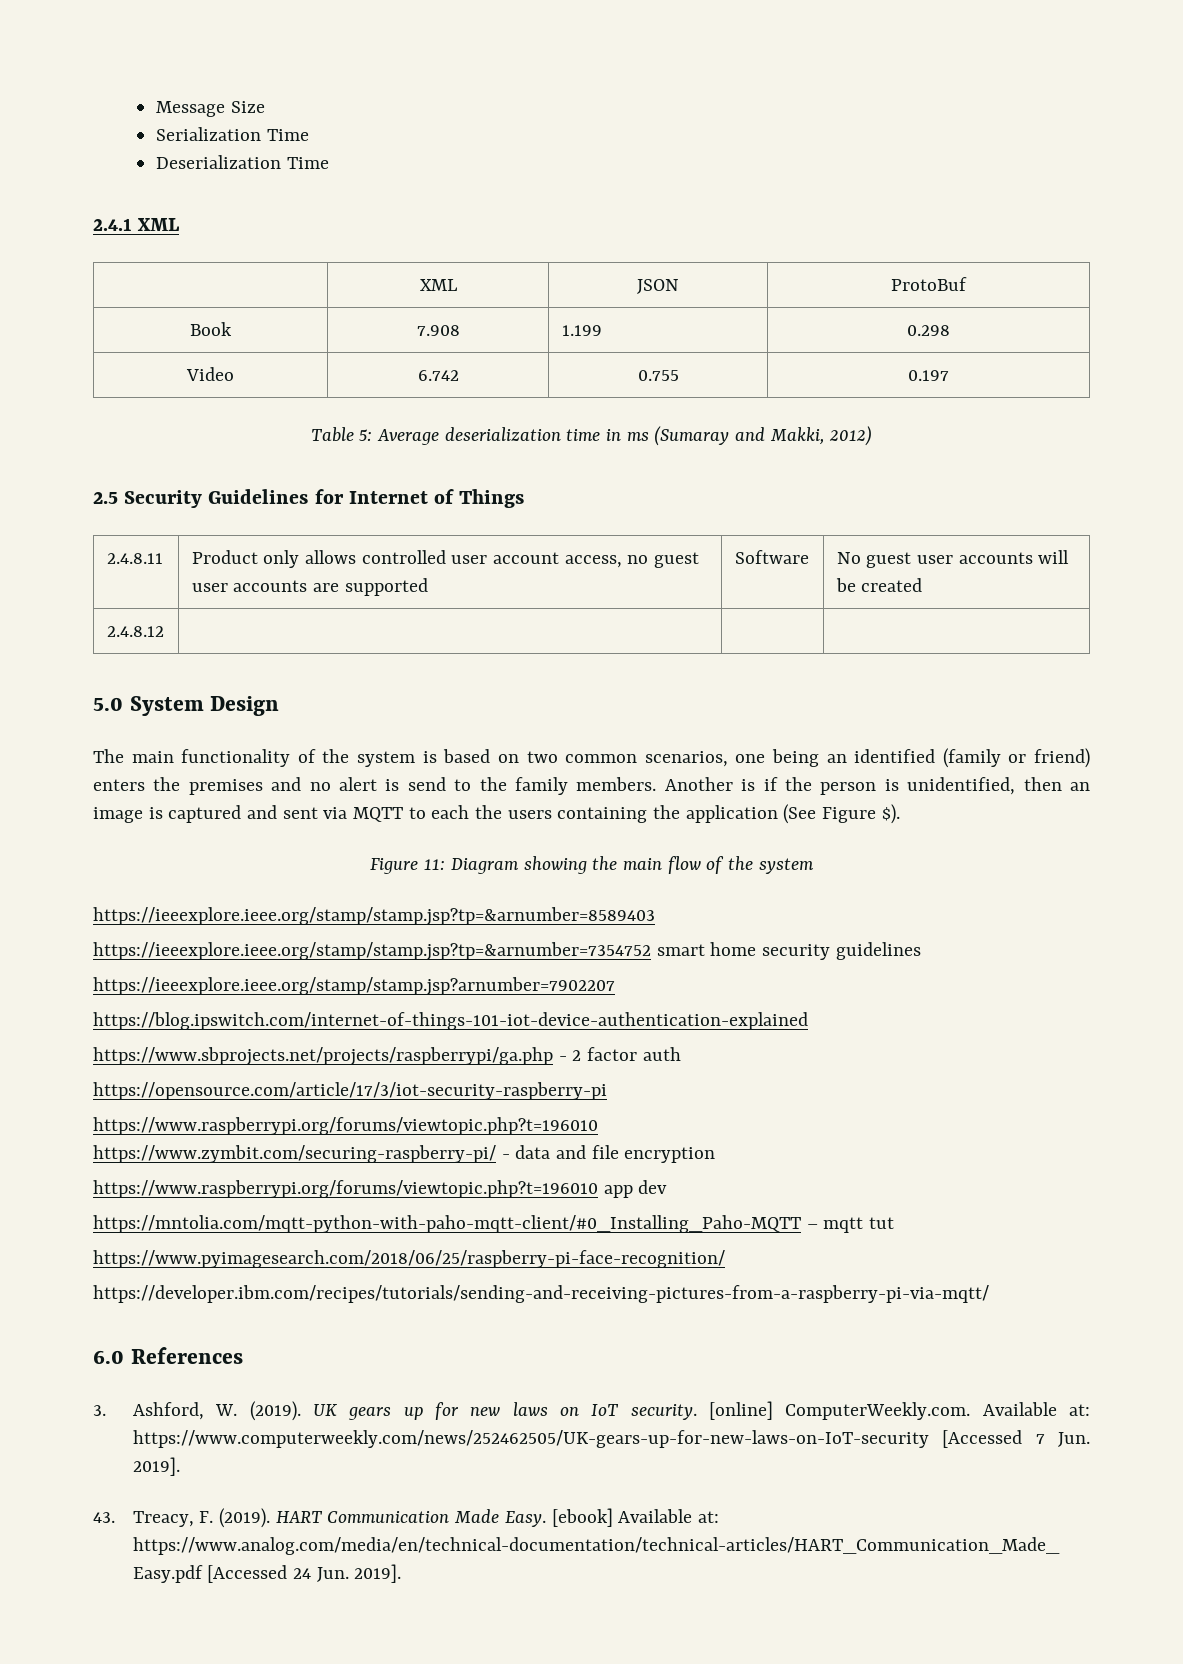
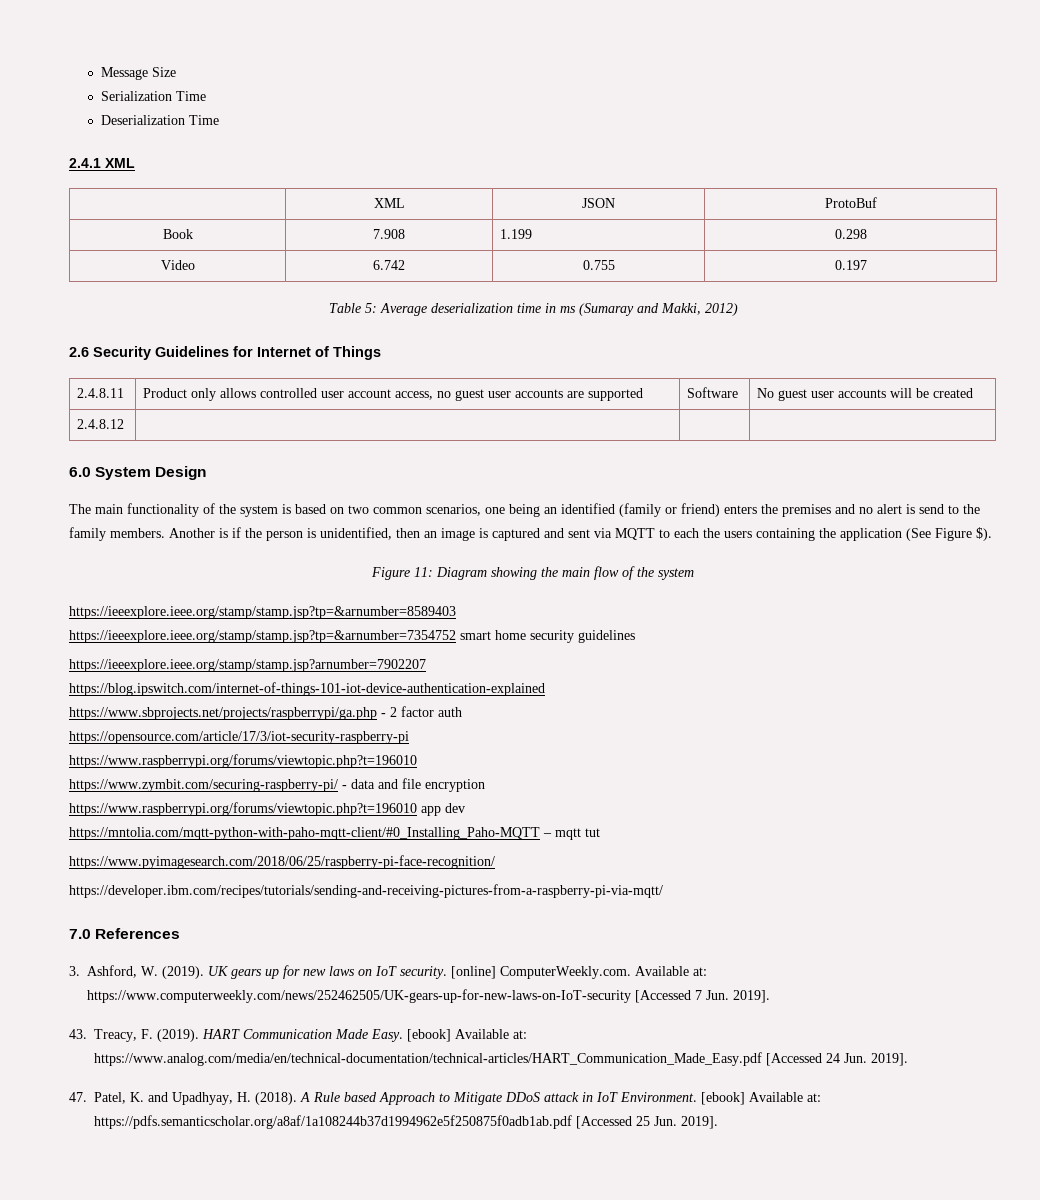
[93,492,118,504] 2.5 -> [69,347,89,357] 2.6
[93,697,123,711] 5.0 -> [69,467,91,477] 6.0
[93,1350,124,1364] 6.0 -> [69,929,91,939] 7.0
(402, 1573) none -> [69,1092,821,1105] [94,1115,718,1129] // 47. Patel, K. and Upadhyay, H. (2018). A Rule based Approach to Mitigate DDoS attack in IoT Environment. [ebook] Available at: https://pdfs.semanticscholar.org/a8af/1a108244b37d1994962e5f250875f0adb1ab.pdf [Accessed 25 Jun. 2019].

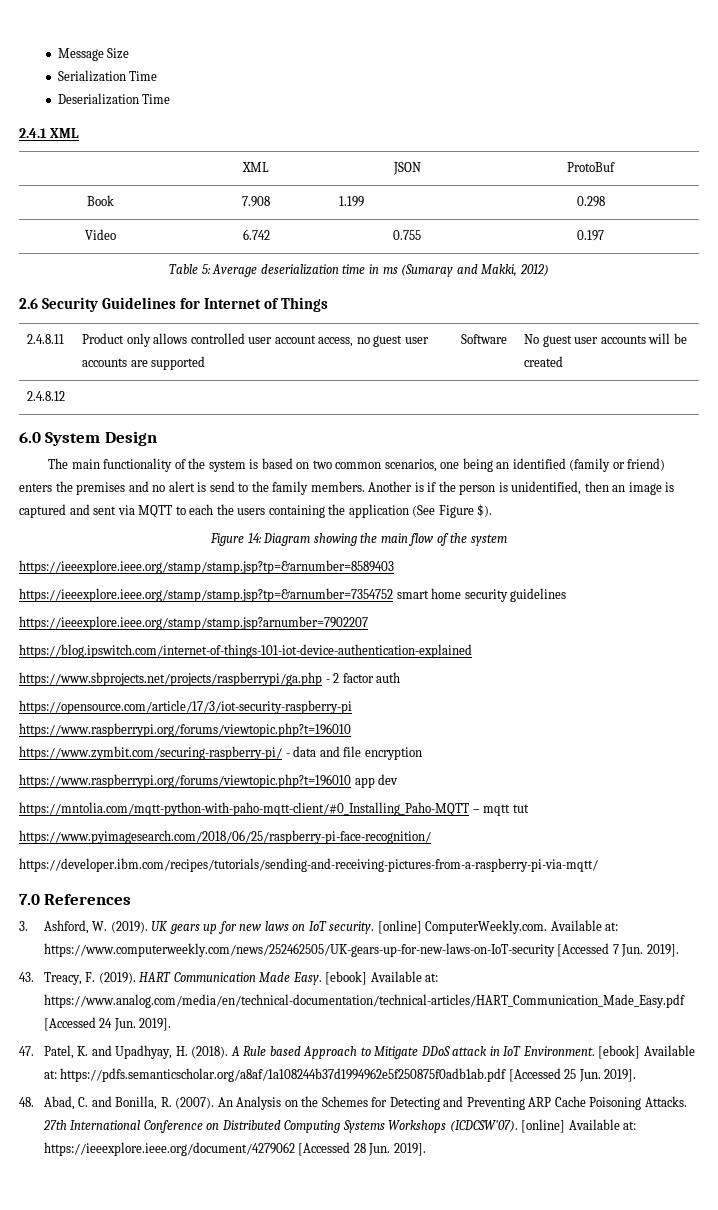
[414,567,433,577] 11: -> [247,533,262,543] 14:
(718, 1122) none -> [19,1096,687,1110] [42,1119,637,1133] [43,1142,426,1156] // 48. Abad, C. and Bonilla, R. (2007). An Analysis on the Schemes for Detecting and Preventing ARP Cache Poisoning Attacks. 27th International Conference on Distributed Computing Systems Workshops (ICDCSW'07). [online] Available at: https://ieeexplore.ieee.org/document/4279062 [Accessed 28 Jun. 2019].

